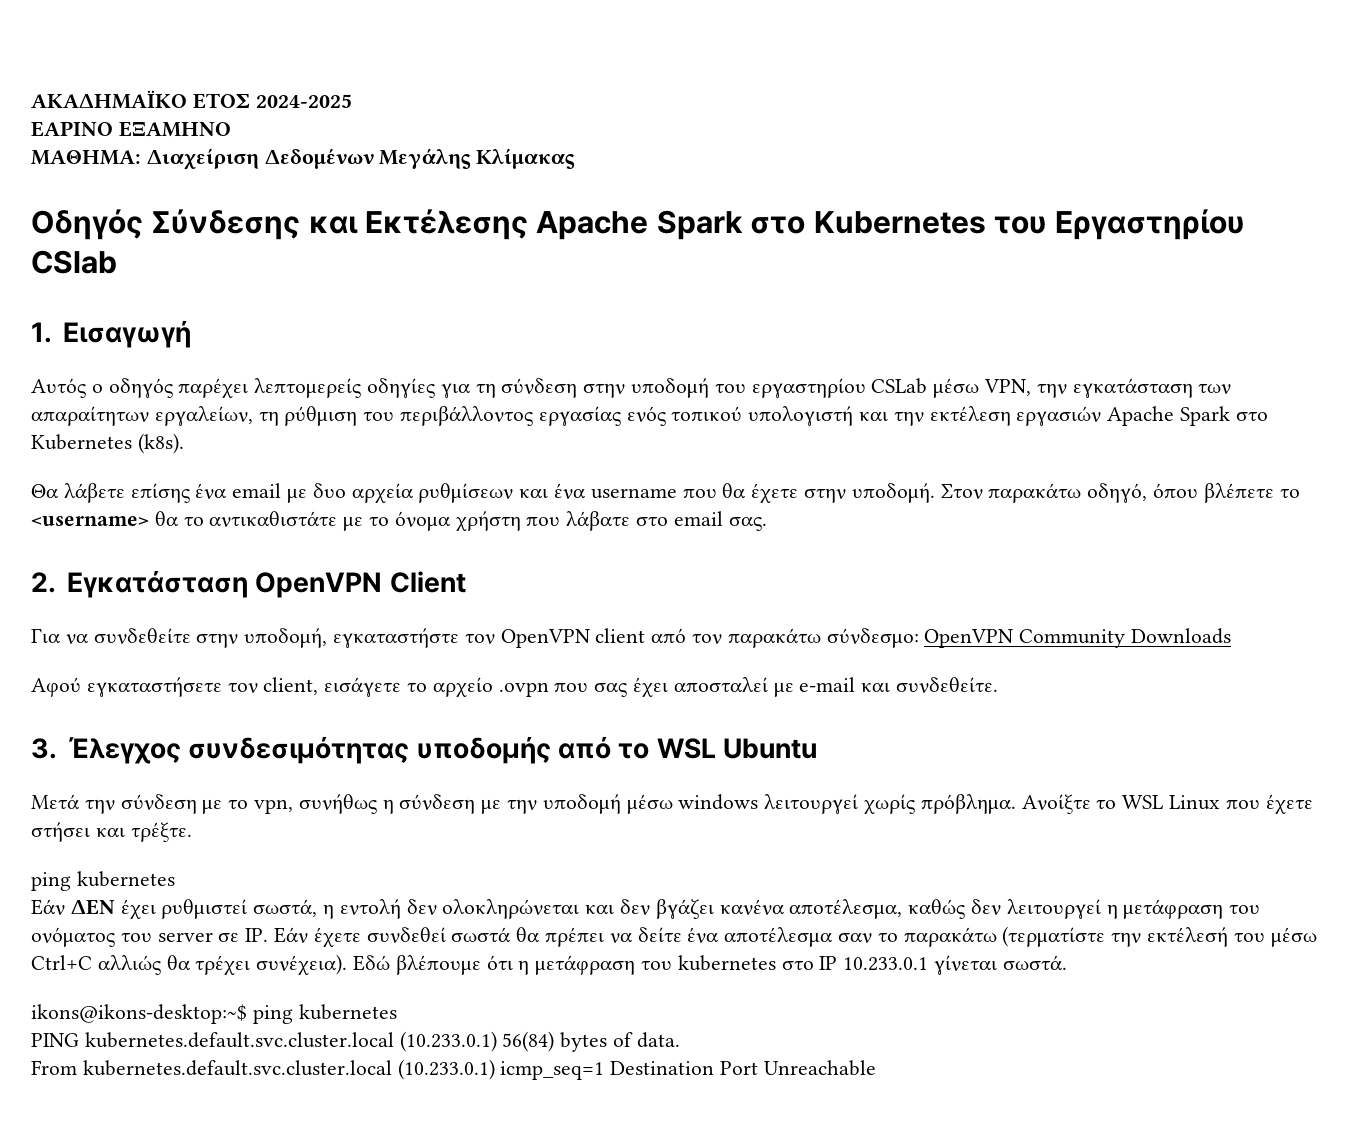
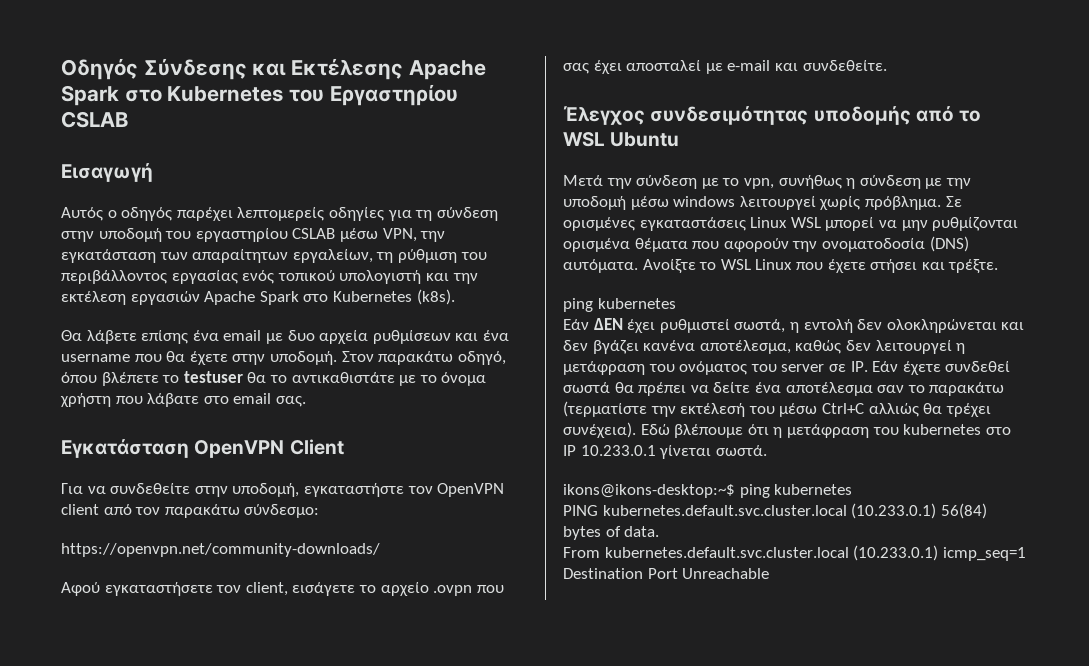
[31,90,352,109] [31,121,231,137] [31,148,576,170] ΑΚΑΔΗΜΑΪΚΟ ΕΤΟΣ 2024-2025 // ΕΑΡΙΝΟ ΕΞΑΜΗΝΟ // ΜΑΘΗΜΑ: Διαχείριση Δεδομένων Μεγάλης Κλίμακας // -> (61, 69) none
[31,250,117,274] [31,322,52,343] CSlab // 1. -> [61,111,128,128] CSLAB //
[871,378,928,394] CSLab -> [292,228,336,239] CSLAB
[31,516,149,526] <username> -> [183,371,243,383] testuser
[31,572,56,593] 2. -> (306, 401) none
[924,628,1232,648] OpenVPN Community Downloads -> [61,543,380,557] // https://openvpn.net/community-downloads/
[31,738,57,759] 3. -> (887, 65) none
(1016, 804) none -> [945,196,962,207] [563,217,1019,231] [563,236,969,252] [563,259,638,273] Σε ορισμένες εγκαταστάσεις Linux WSL μπορεί να μην ρυθμίζονται ορισμένα θέματα που αφορούν την ονοματοδοσία (DNS) αυτόματα.

